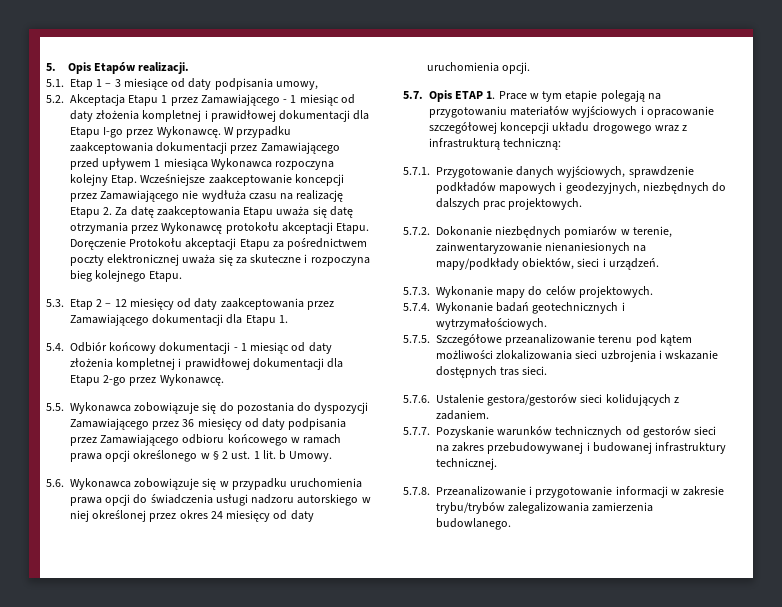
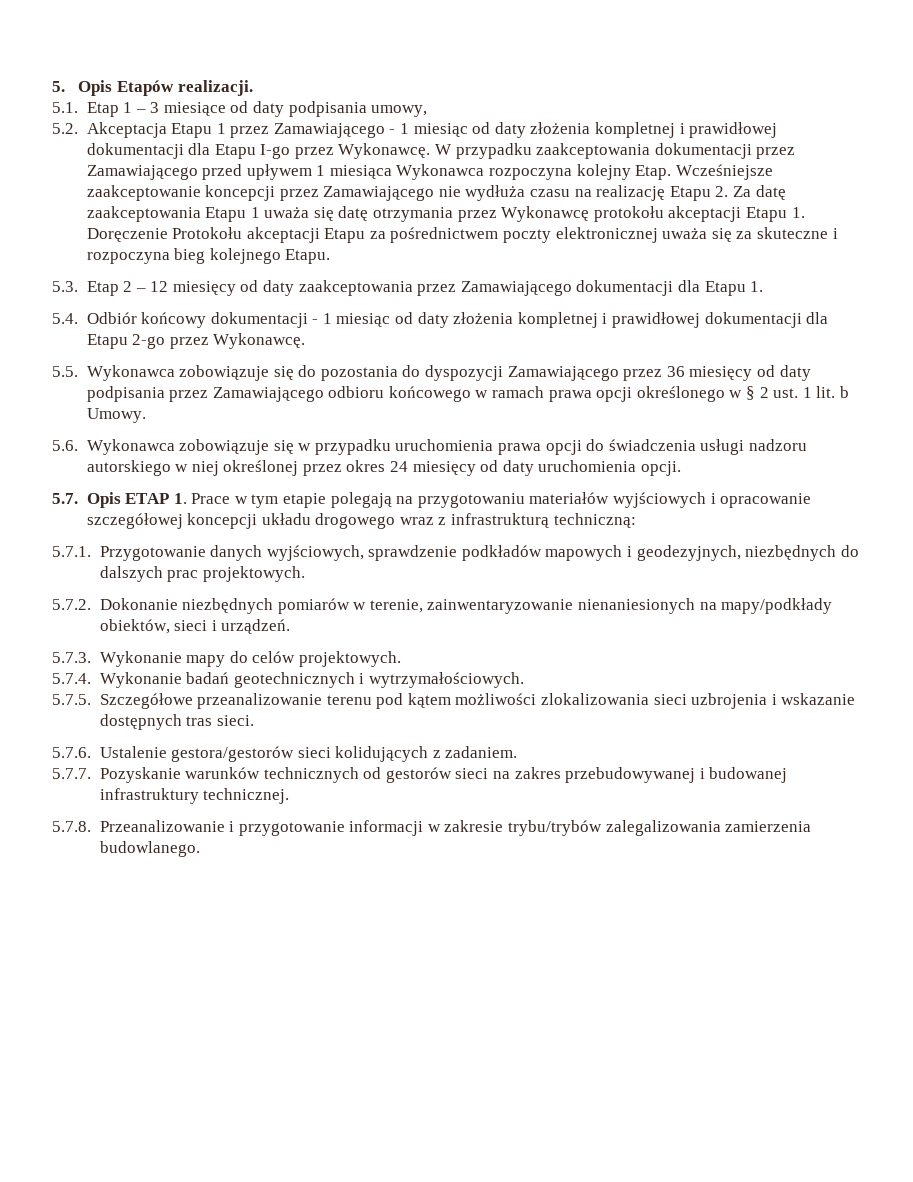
(274, 212) none -> [250,207,260,218] 1
[336,223,370,234] Etapu. -> [745,207,805,222] Etapu 1.

